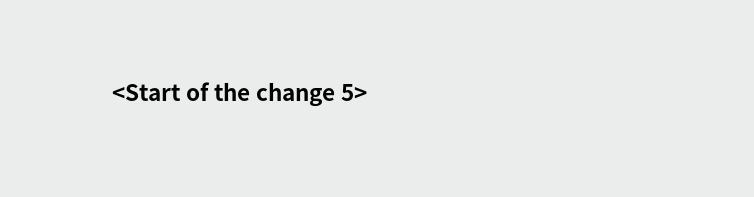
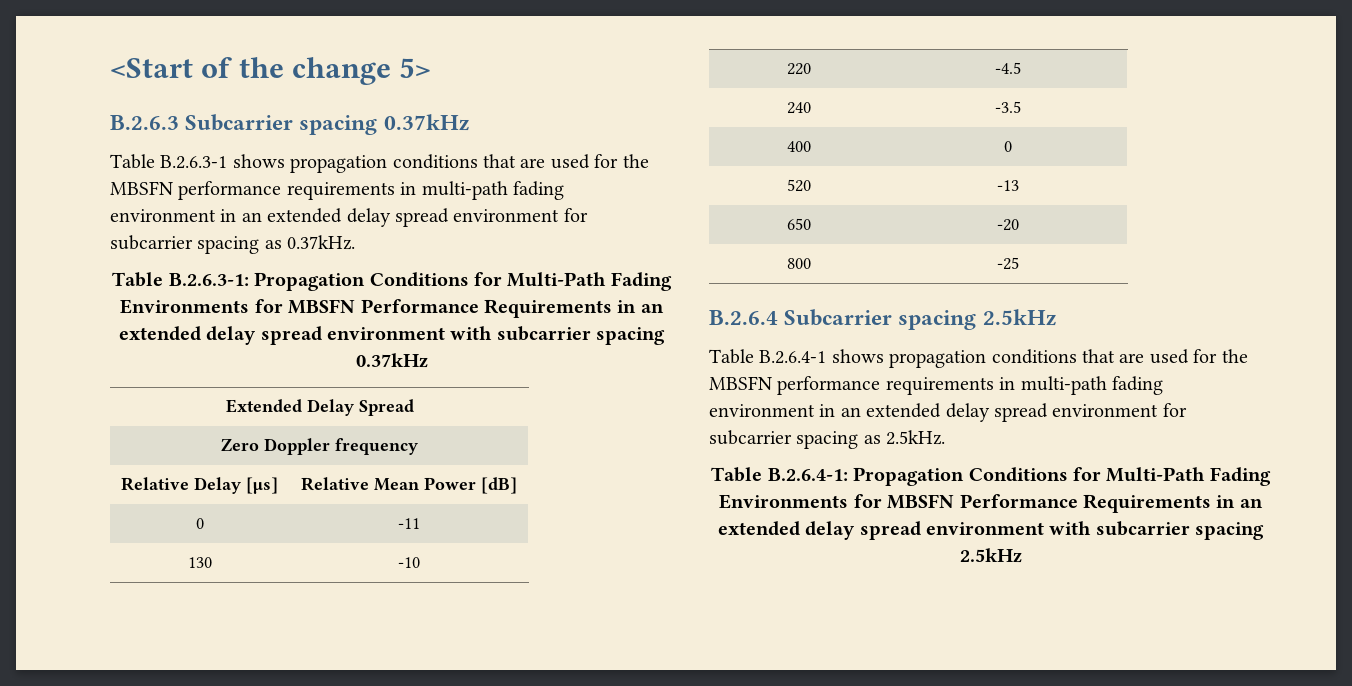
(368, 92) none -> [110,114,469,135] [110,154,649,173] [110,181,564,200] [110,208,588,227] [110,235,356,254] [112,272,672,291] [120,299,664,318] [118,326,666,345] [355,353,428,368] [225,399,414,416] [221,438,418,455] [121,477,278,494] [300,477,517,494] [195,518,204,529] [397,518,420,529] [187,557,212,568] [397,557,420,568] [786,63,811,75] [994,62,1021,74] [786,102,811,114] [994,101,1021,113] [786,141,811,152] [1003,141,1012,152] [786,179,811,192] [996,180,1019,191] [786,218,811,230] [996,219,1019,231] [786,258,811,269] [996,257,1019,270] [709,309,1056,330] [709,349,1248,368] [709,376,1163,395] [709,403,1187,422] [709,430,946,449] [711,467,1271,486] [719,494,1263,513] [717,521,1265,540] [959,548,1022,563] // B.2.6.3 Subcarrier spacing 0.37kHz // Table B.2.6.3-1 shows propagation conditions that are used for the MBSFN performance requirements in multi-path fading environment in an extended delay spread environment for subcarrier spacing as 0.37kHz. // Table B.2.6.3-1: Propagation Conditions for Multi-Path Fading Environments for MBSFN Performance Requirements in an extended delay spread environment with subcarrier spacing 0.37kHz // Extended Delay Spread // Zero Doppler frequency // Relative Delay [μs] | Relative Mean Power [dB] // 0 | -11 // 130 | -10 // 220 | -4.5 // 240 | -3.5 // 400 | 0 // 520 | -13 // 650 | -20 // 800 | -25 // B.2.6.4 Subcarrier spacing 2.5kHz // Table B.2.6.4-1 shows propagation conditions that are used for the MBSFN performance requirements in multi-path fading environment in an extended delay spread environment for subcarrier spacing as 2.5kHz. // Table B.2.6.4-1: Propagation Conditions for Multi-Path Fading Environments for MBSFN Performance Requirements in an extended delay spread environment with subcarrier spacing 2.5kHz

